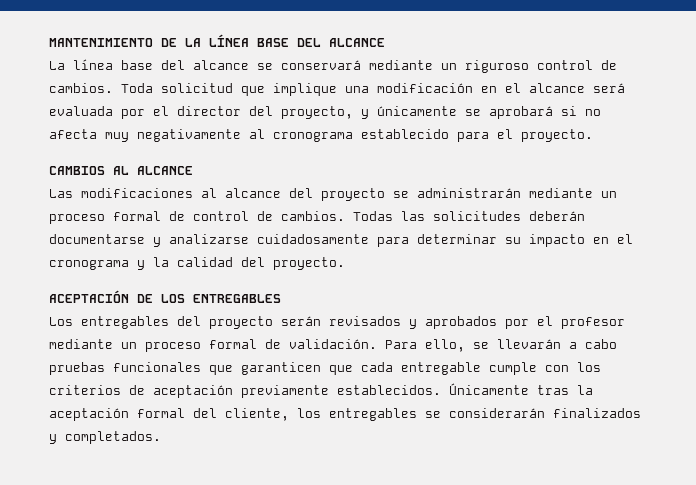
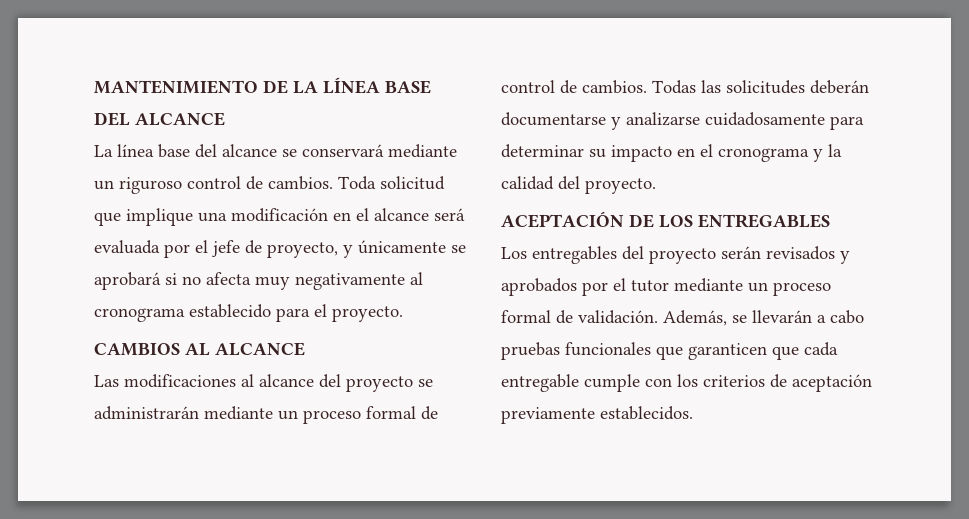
[177,106,273,116] director del -> [212,240,262,257] jefe de
[561,317,625,329] profesor -> [631,280,669,292] tutor
[385,339,465,352] Para ello, -> [663,310,727,326] Además,
[449,383,593,395] [49,408,641,421] [49,431,161,444] Únicamente tras la aceptación formal del cliente, los entregables se considerarán finalizados y completados. -> (693, 413) none

